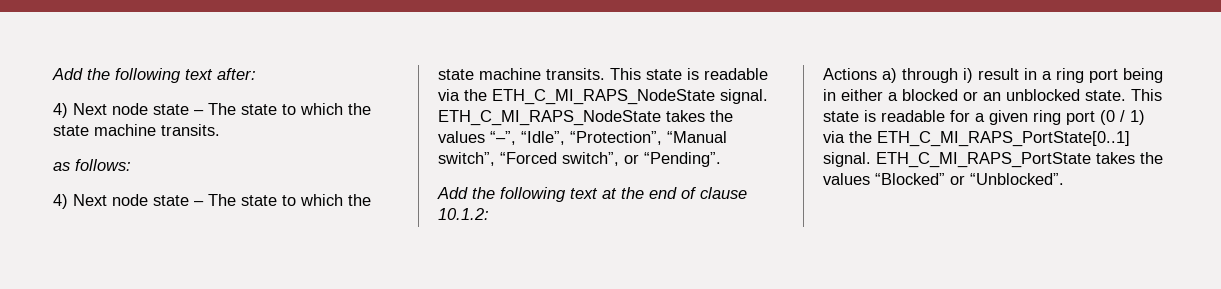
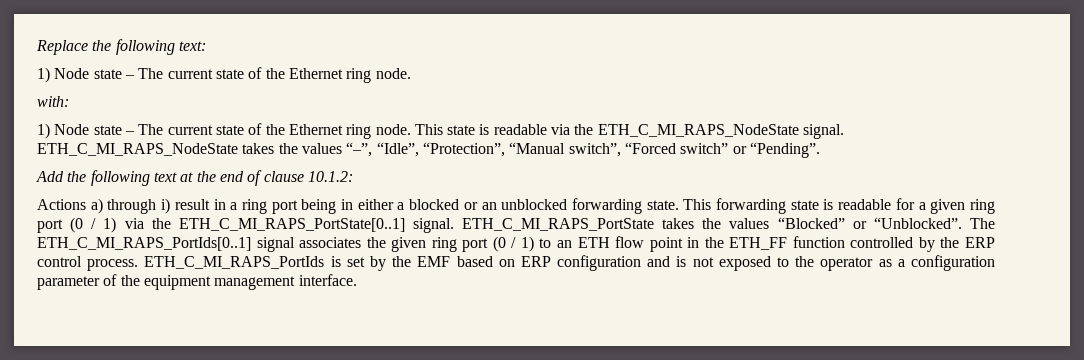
[52,68,256,83] [53,103,371,118] [53,124,220,136] [53,159,131,171] [53,194,371,209] [438,68,605,80] Add the following text after: // 4) Next node state – The state to which the state machine transits. // as follows: // 4) Next node state – The state to which the state machine transits. -> [36,39,206,55] [37,67,411,83] [37,96,69,107] [37,123,411,139] Replace the following text: // 1) Node state – The current state of the Ethernet ring node. // with: // 1) Node state – The current state of the Ethernet ring node.
[562,152,619,166] switch”, -> [680,143,729,154] switch”
(1080, 95) none -> [571,198,642,214] forwarding
(1162, 95) none -> [716,198,787,214] forwarding
(1064, 179) none -> [969,218,995,229] [37,236,995,252] [37,255,995,271] [37,274,357,290] The ETH_C_MI_RAPS_PortIds[0..1] signal associates the given ring port (0 / 1) to an ETH flow point in the ETH_FF function controlled by the ERP control process. ETH_C_MI_RAPS_PortIds is set by the EMF based on ERP configuration and is not exposed to the operator as a configuration parameter of the equipment management interface.

